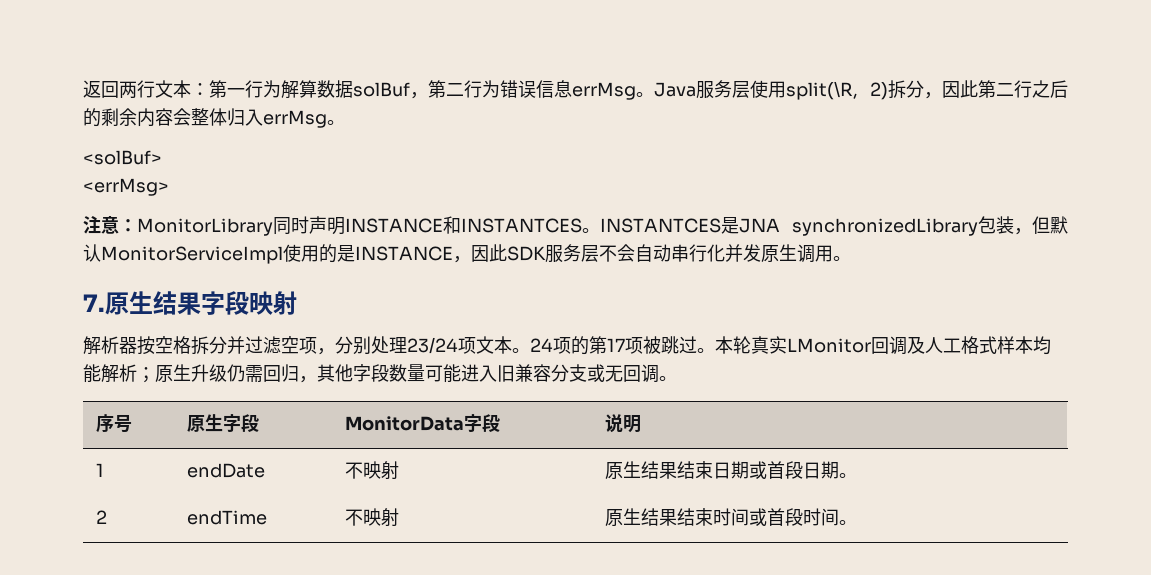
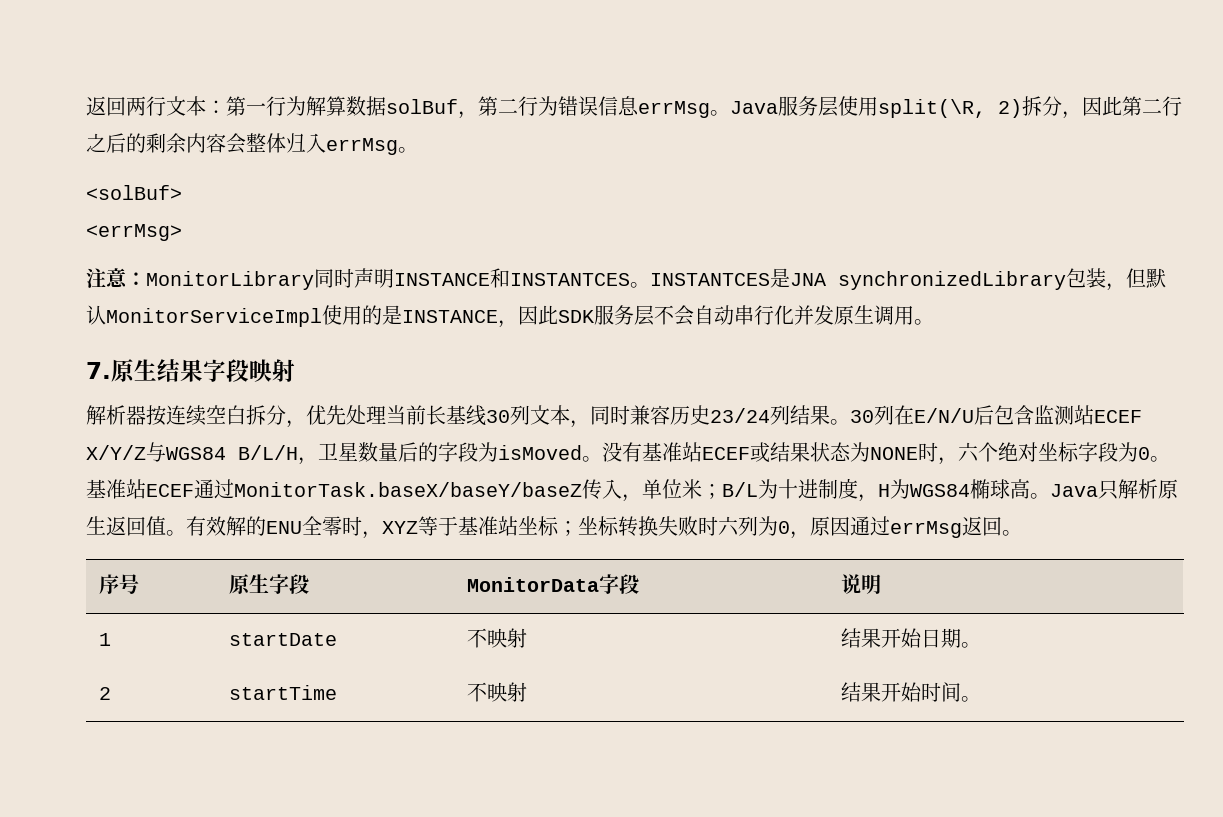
[155,336,1051,355] [83,364,659,383] 空格拆分并过滤空项，分别处理23/24项文本。24项的第17项被跳过。本轮真实LMonitor回调及人工格式样本均能解析；原生升级仍需回归，其他字段数量可能进入旧兼容分支或无回调 -> [166,405,1142,428] [86,442,1170,465] [86,478,1178,502] [86,516,1002,539] 连续空白拆分，优先处理当前长基线30列文本，同时兼容历史23/24列结果。30列在E/N/U后包含监测站ECEF X/Y/Z与WGS84 B/L/H，卫星数量后的字段为isMoved。没有基准站ECEF或结果状态为NONE时，六个绝对坐标字段为0。基准站ECEF通过MonitorTask.baseX/baseY/baseZ传入，单位米；B/L为十进制度，H为WGS84椭球高。Java只解析原生返回值。有效解的ENU全零时，XYZ等于基准站坐标；坐标转换失败时六列为0，原因通过errMsg返回
[186,463,265,478] [344,461,399,480] [604,461,803,479] endDate | 不映射 | 原生结果结束日期或首段 -> [229,633,338,646] [467,628,528,648] [841,628,923,648] startDate | 不映射 | 结果开始
[186,510,267,525] [344,508,399,527] [604,508,803,526] endTime | 不映射 | 原生结果结束时间或首段 -> [229,685,338,700] [467,682,528,702] [841,682,923,702] startTime | 不映射 | 结果开始

